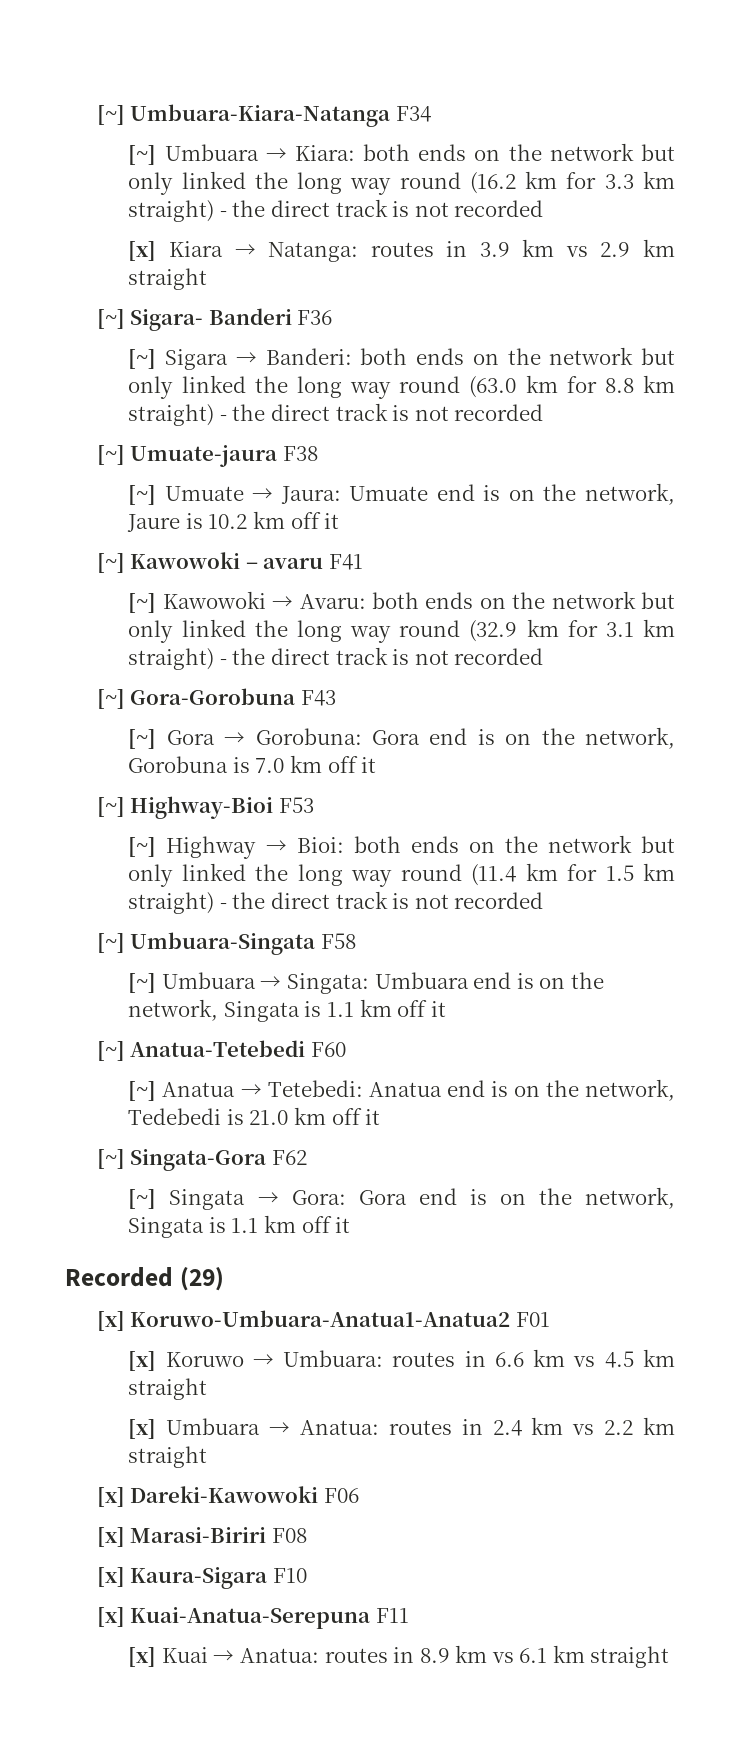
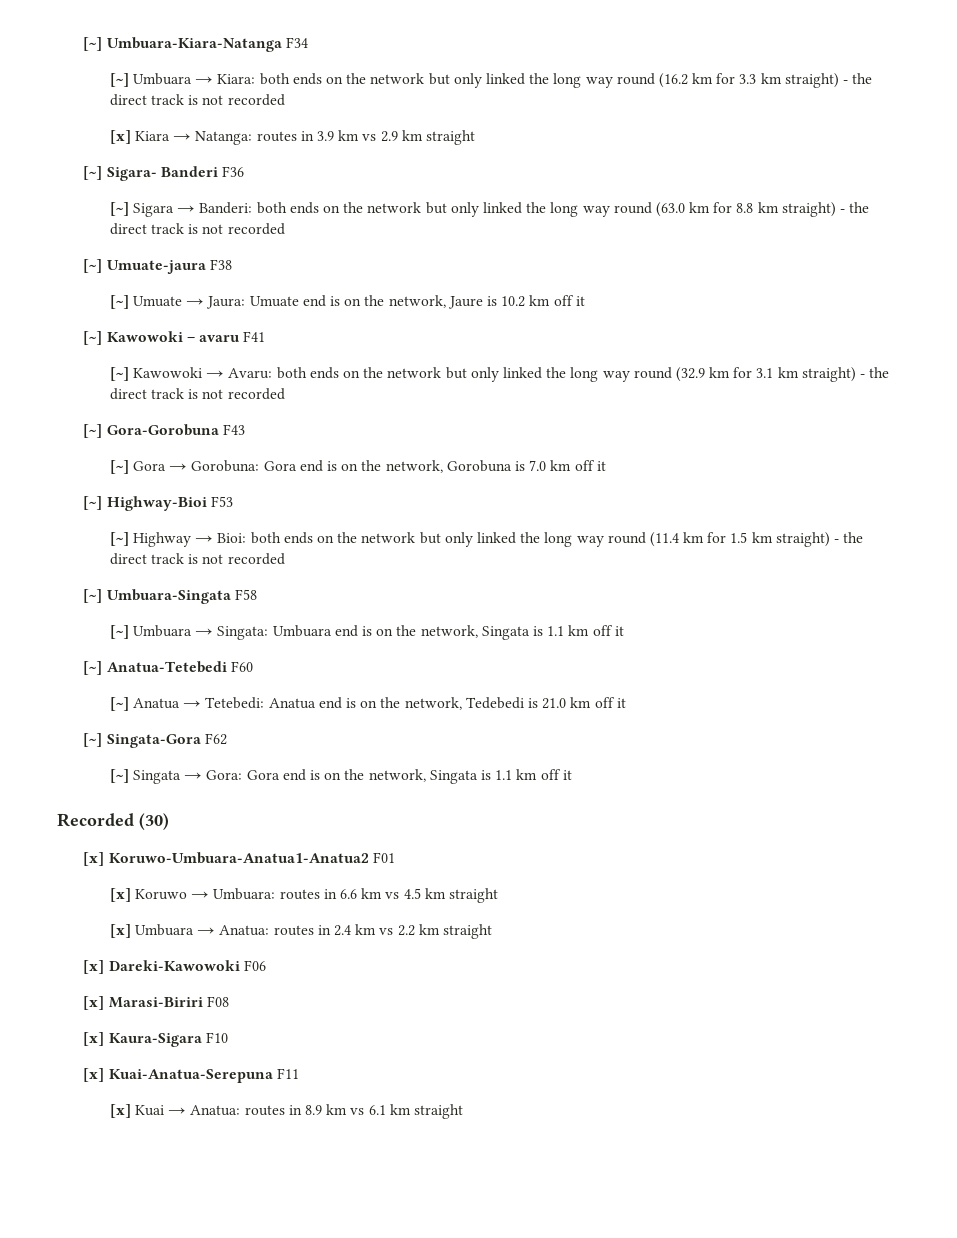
[179,1267,224,1291] (29) -> [139,813,169,830] (30)

